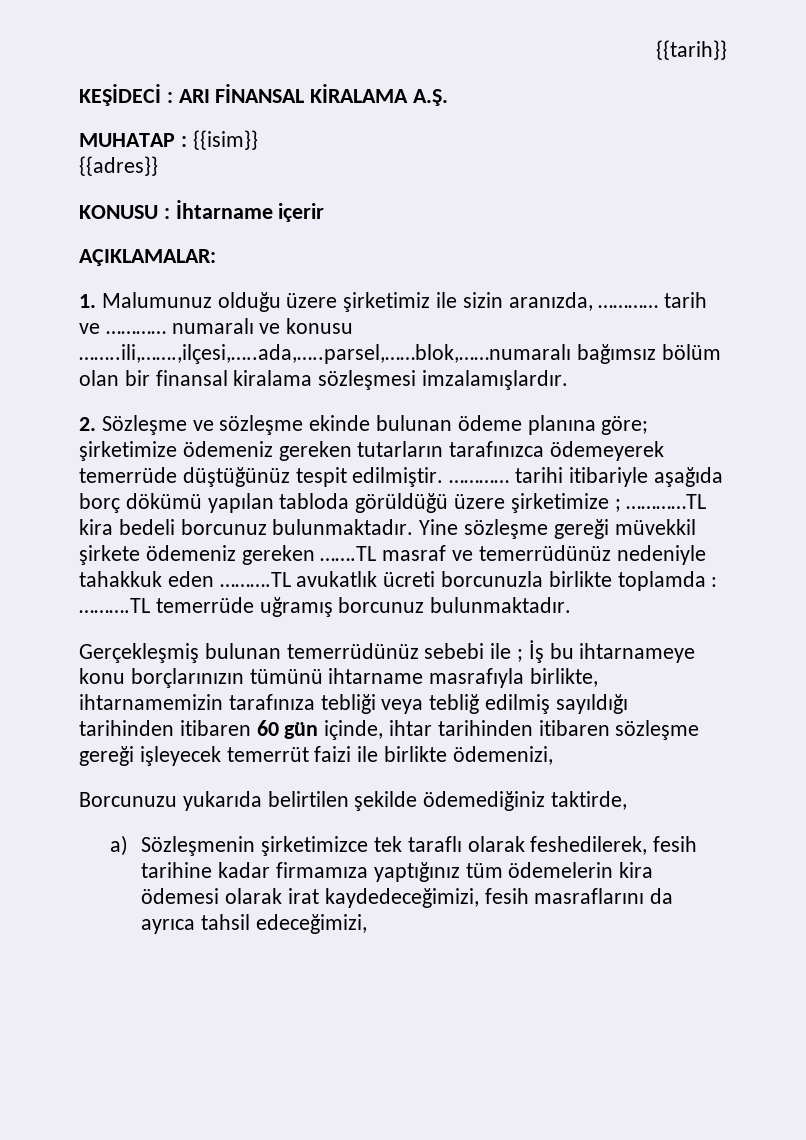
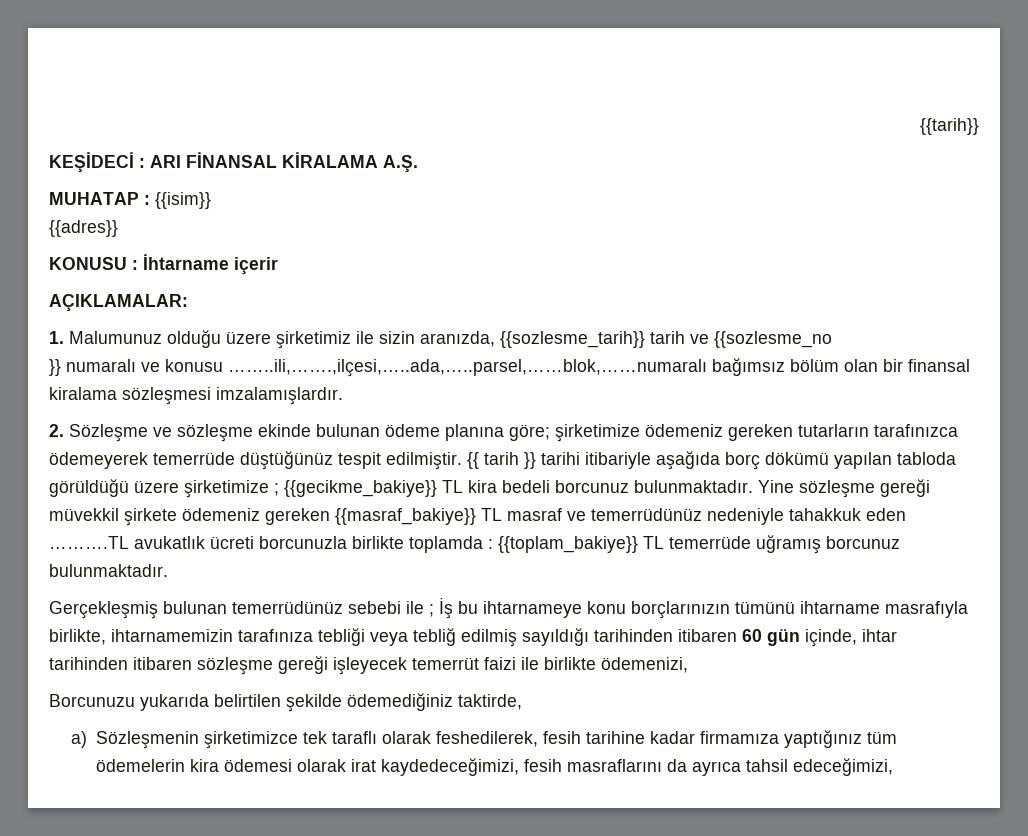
[598,305,659,308] ………… -> [500,331,645,348] {{sozlesme_tarih}}
[105,331,166,334] ………… -> [714,331,832,348] [49,359,61,376] {{sozlesme_no // }}
[449,480,510,483] ………… -> [467,452,536,469] {{ tarih }}
[626,494,707,509] …………TL -> [284,480,463,497] {{gecikme_bakiye}} TL
[320,546,377,561] …….TL -> [335,508,502,525] {{masraf_bakiye}} TL
[79,598,150,613] ……….TL -> [498,536,664,553] {{toplam_bakiye}} TL

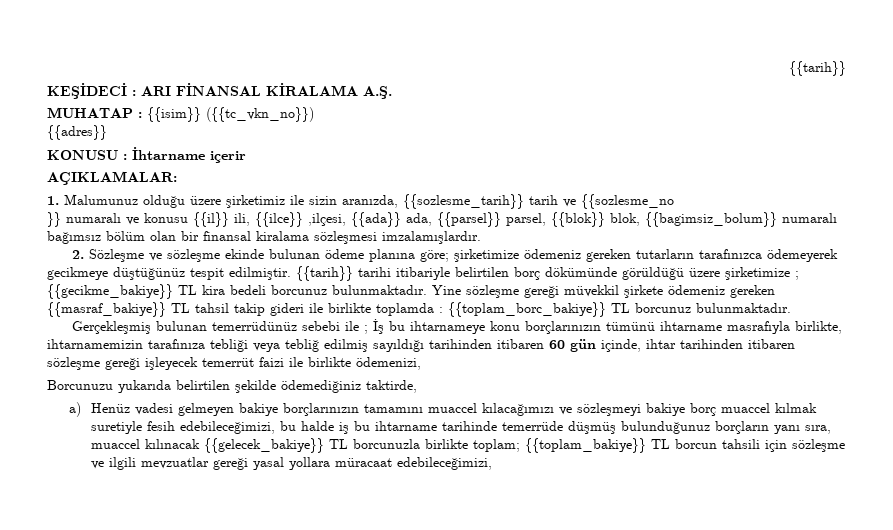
(211, 200) none -> [206,107,314,122] ({{tc_vkn_no}})
[228,359,707,377] ……..ili,…….,ilçesi,…..ada,…..parsel,……blok,……numaralı -> [193,212,837,227] {{il}} ili, {{ilce}} ,ilçesi, {{ada}} ada, {{parsel}} parsel, {{blok}} blok, {{bagimsiz_bolum}} numaralı
[153,452,235,465] temerrüde -> [47,267,108,280] gecikmeye
[467,451,956,470] {{ tarih }} tarihi itibariyle aşağıda borç dökümü yapılan tabloda -> [296,266,617,281] {{tarih}} tarihi itibariyle belirtilen borç dökümünde
[507,508,906,525] [49,535,821,554] masraf ve temerrüdünüz nedeniyle tahakkuk eden ……….TL avukatlık ücreti borcunuzla birlikte toplamda : {{toplam_bakiye}} TL temerrüde uğramış -> [195,302,630,317] tahsil takip gideri ile birlikte toplamda : {{toplam_borc_bakiye}} TL
[95,730,897,749] [95,758,893,776] Sözleşmenin şirketimizce tek taraflı olarak feshedilerek, fesih tarihine kadar firmamıza yaptığınız tüm ödemelerin kira ödemesi olarak irat kaydedeceğimizi, fesih masraflarını da ayrıca tahsil edeceğimizi, -> [91,403,818,416] [91,421,832,434] [91,438,846,453] [91,457,493,470] Henüz vadesi gelmeyen bakiye borçlarınızın tamamını muaccel kılacağımızı ve sözleşmeyi bakiye borç muaccel kılmak suretiyle fesih edebileceğimizi, bu halde iş bu ihtarname tarihinde temerrüde düşmüş bulunduğunuz borçların yanı sıra, muaccel kılınacak {{gelecek_bakiye}} TL borcunuzla birlikte toplam; {{toplam_bakiye}} TL borcun tahsili için sözleşme ve ilgili mevzuatlar gereği yasal yollara müracaat edebileceğimizi,

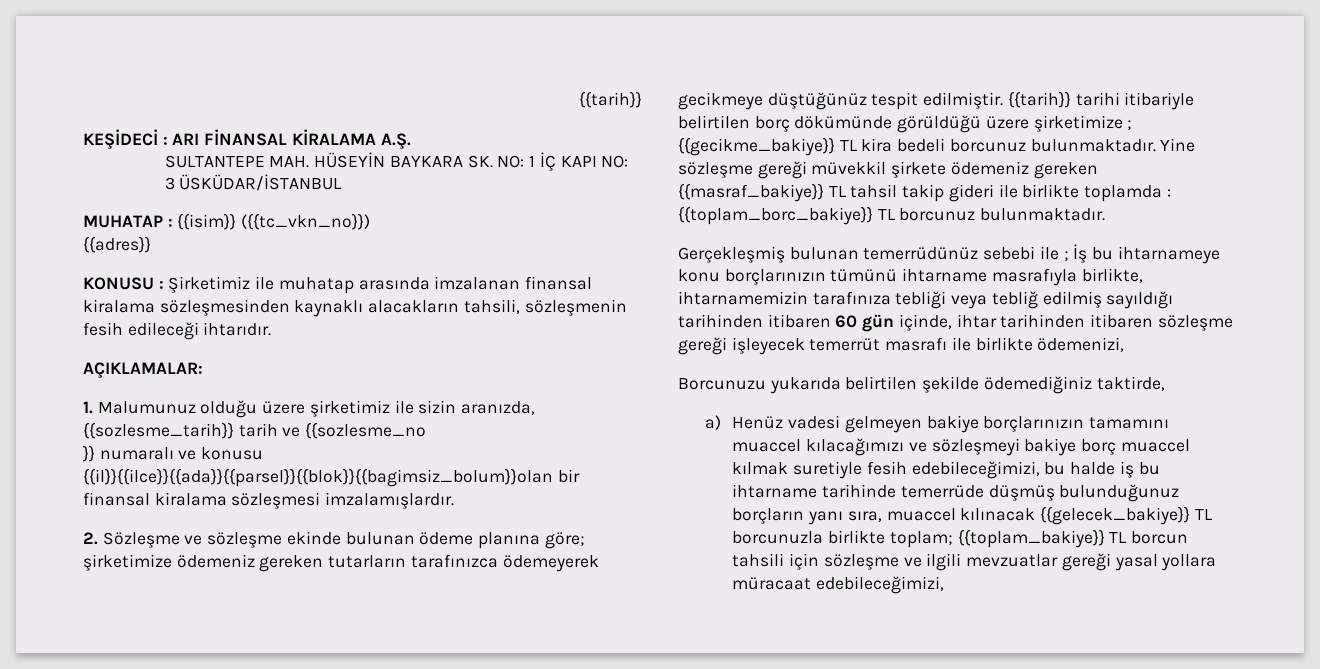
(392, 92) none -> [164,152,629,171] [164,174,343,191] // SULTANTEPE MAH. HÜSEYİN BAYKARA SK. NO: 1 İÇ KAPI NO: 3 ÜSKÜDAR/İSTANBUL
[132,147,246,163] İhtarname içerir -> [168,276,593,294] [83,299,627,317] [83,322,272,340] Şirketimiz ile muhatap arasında imzalanan finansal kiralama sözleşmesinden kaynaklı alacakların tahsili, sözleşmenin fesih edileceği ihtarıdır.
[193,212,837,227] [47,231,176,244] {{il}} ili, {{ilce}} ,ilçesi, {{ada}} ada, {{parsel}} parsel, {{blok}} blok, {{bagimsiz_bolum}} numaralı bağımsız bölüm olan -> [83,468,553,487] {{il}}{{ilce}}{{ada}}{{parsel}}{{blok}}{{bagimsiz_bolum}}olan
[259,357,284,367] faizi -> [885,337,948,351] masrafı

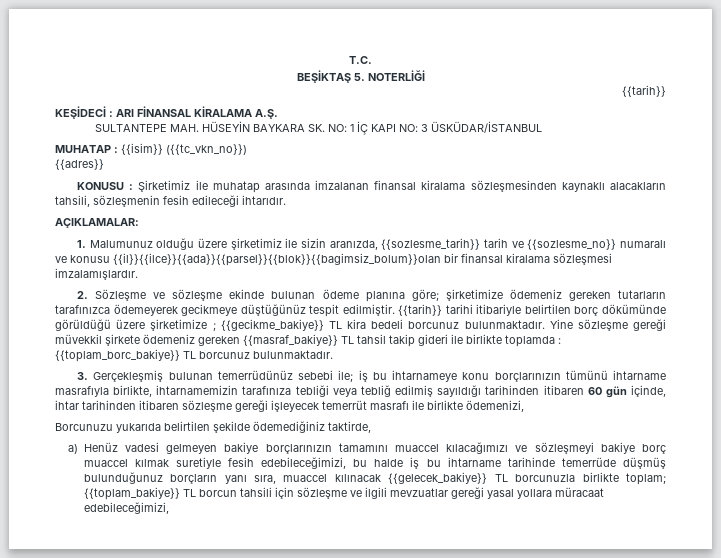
(579, 99) none -> [349,56,372,64] [296,70,425,83] T.C. // BEŞİKTAŞ 5. NOTERLİĞİ //
[305,422,427,439] [83,445,95,462] {{sozlesme_no // }} -> [527,239,617,250] {{sozlesme_no}}
(1106, 214) none -> [77,372,89,380] 3.
[1039,244,1088,263] ile ; İş -> [338,370,368,382] ile; iş

